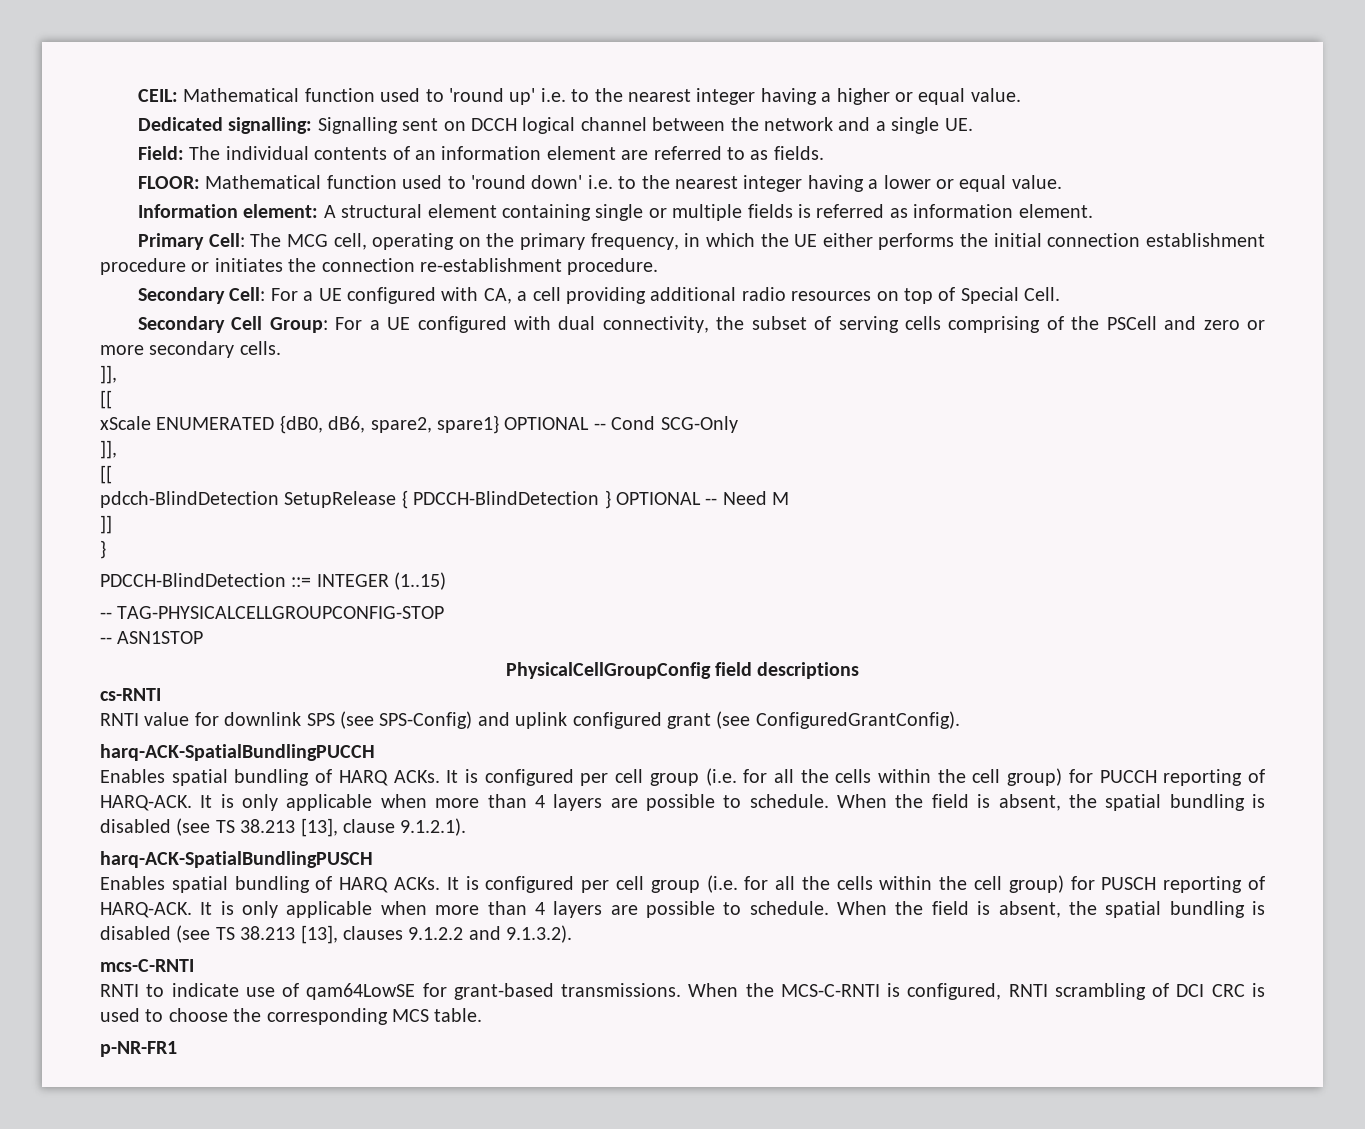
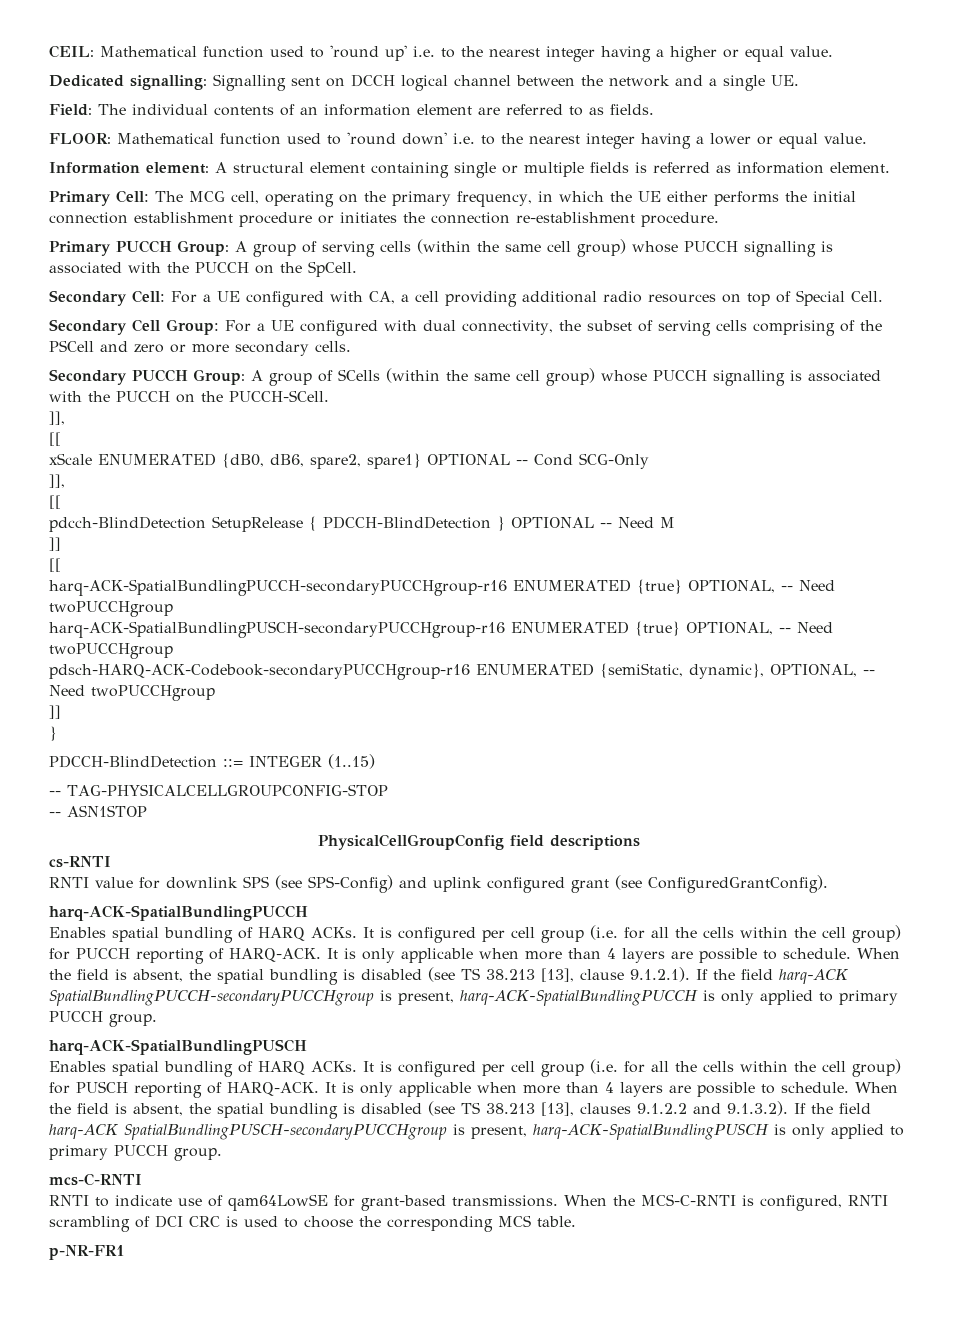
(659, 266) none -> [49,239,833,257] [49,261,357,277] // Primary PUCCH Group: A group of serving cells (within the same cell group) whose PUCCH signalling is associated with the PUCCH on the SpCell.
(281, 348) none -> [49,368,881,386] [49,390,329,403] // Secondary PUCCH Group: A group of SCells (within the same cell group) whose PUCCH signalling is associated with the PUCCH on the PUCCH-SCell.
(112, 524) none -> [49,558,61,572] [49,579,835,596] [49,601,173,617] [49,621,833,638] [49,643,173,659] [49,663,875,680] [49,685,215,701] [49,705,61,719] // [[ // harq-ACK-SpatialBundlingPUCCH-secondaryPUCCHgroup-r16 ENUMERATED {true} OPTIONAL, -- Need twoPUCCHgroup // harq-ACK-SpatialBundlingPUSCH-secondaryPUCCHgroup-r16 ENUMERATED {true} OPTIONAL, -- Need twoPUCCHgroup // pdsch-HARQ-ACK-Codebook-secondaryPUCCHgroup-r16 ENUMERATED {semiStatic, dynamic}, OPTIONAL, -- Need twoPUCCHgroup // ]]
(467, 827) none -> [696,969,848,984] [49,990,898,1006] [49,1011,157,1027] If the field harq-ACK SpatialBundlingPUCCH-secondaryPUCCHgroup is present, harq-ACK-SpatialBundlingPUCCH is only applied to primary PUCCH group.
(573, 934) none -> [794,1103,871,1114] [49,1124,904,1140] [49,1145,222,1161] If the field harq-ACK SpatialBundlingPUSCH-secondaryPUCCHgroup is present, harq-ACK-SpatialBundlingPUSCH is only applied to primary PUCCH group.

